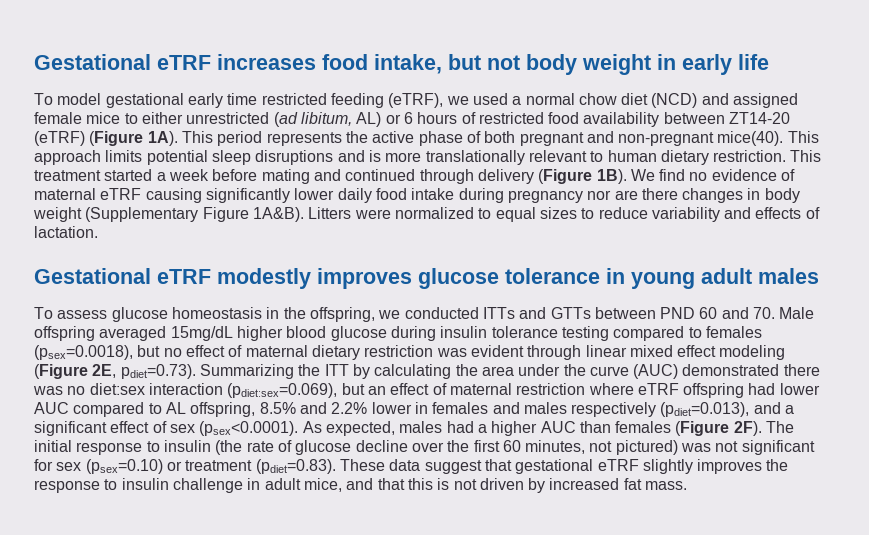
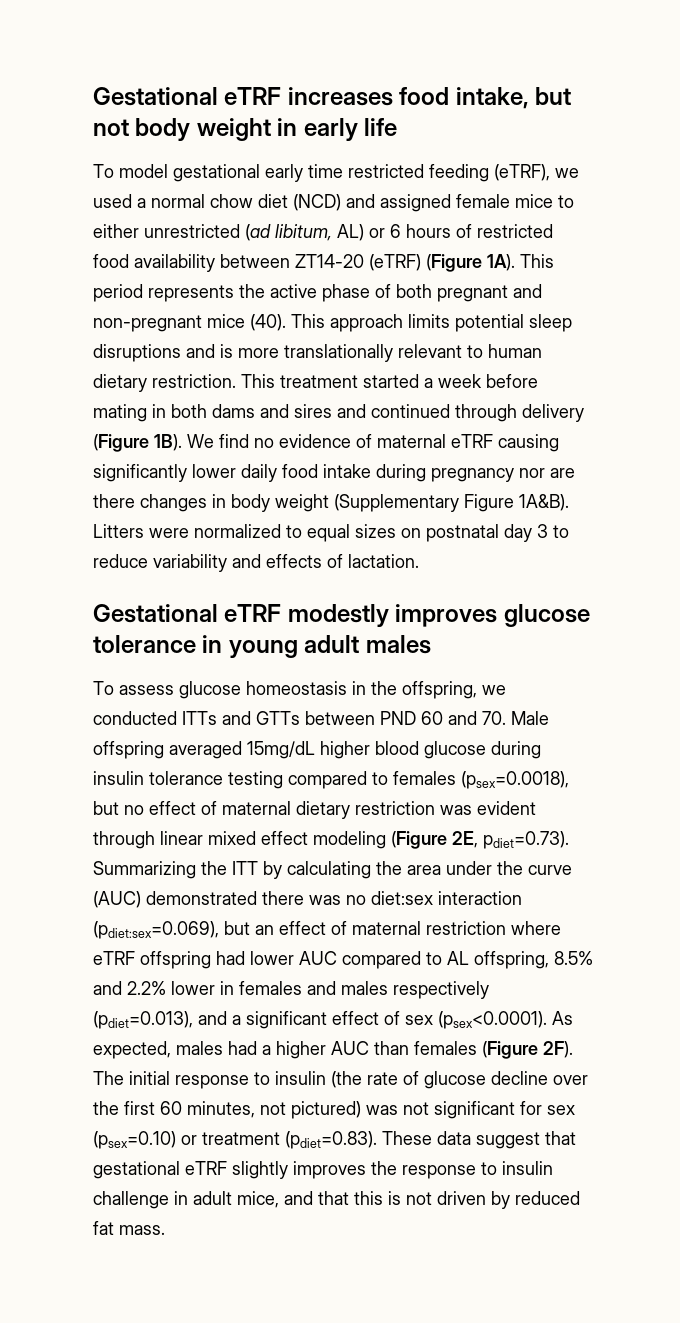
[717,131,784,146] mice(40). -> [207,314,286,331] mice (40).
(310, 176) none -> [152,404,332,418] in both dams and sires
(577, 213) none -> [401,524,548,542] on postnatal day 3
[549,478,620,490] increased -> [515,1191,580,1205] reduced

